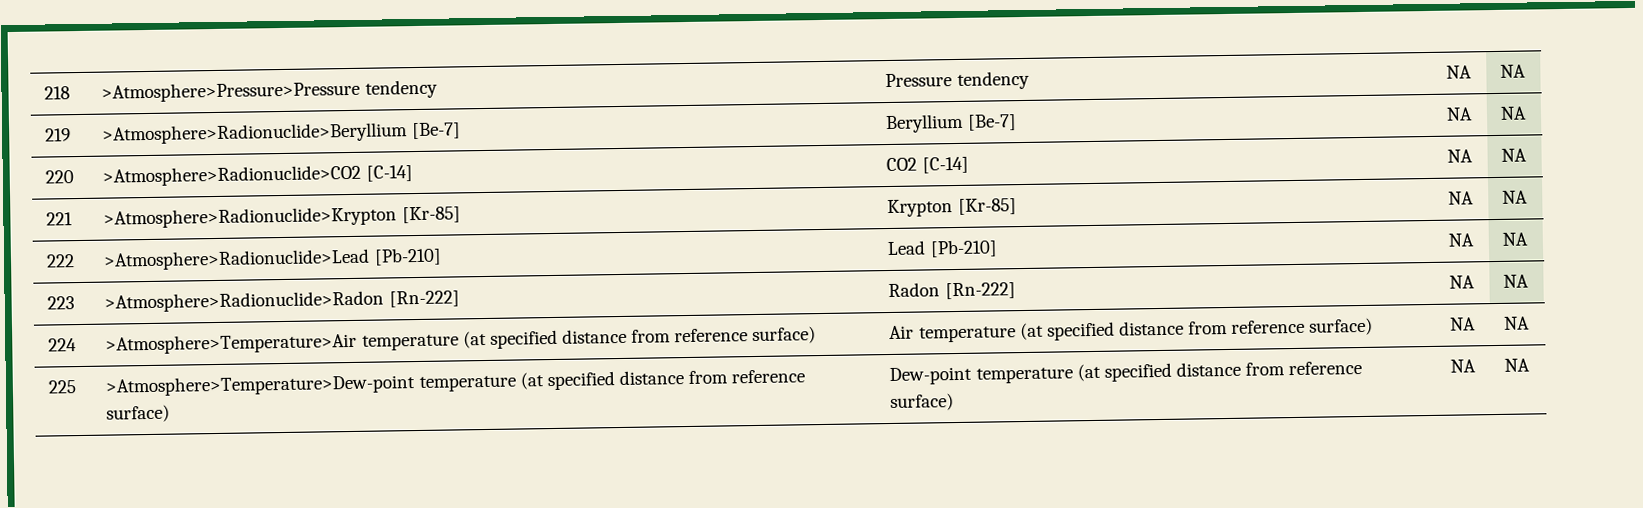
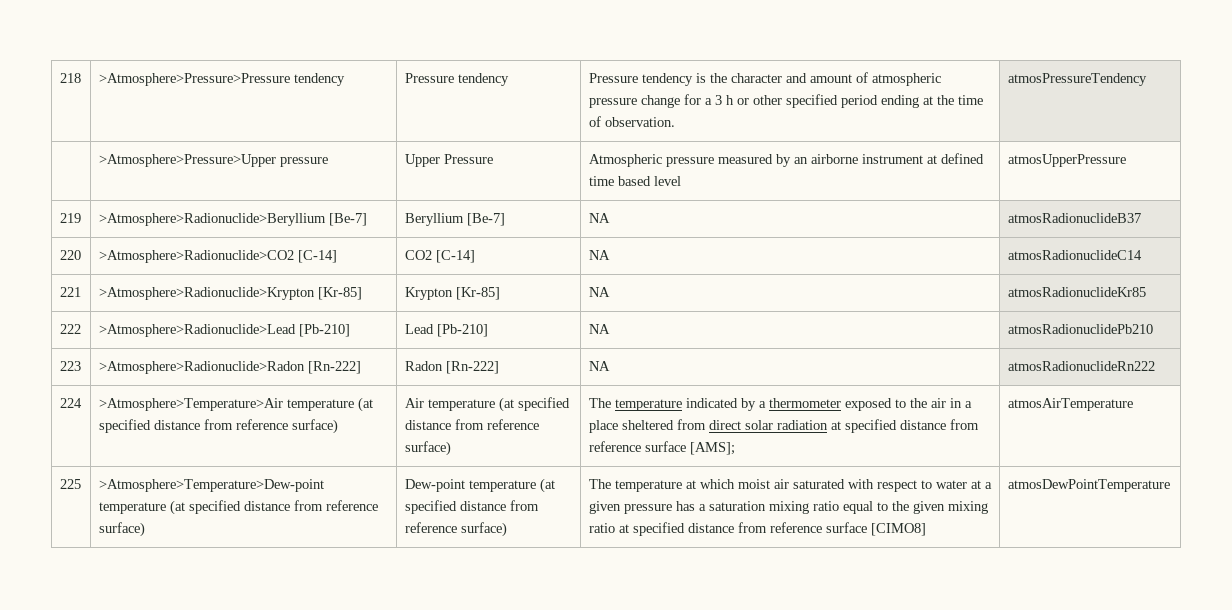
[1446,65,1473,79] [1500,64,1527,78] NA | NA -> [588,72,941,86] [588,94,983,108] [588,116,675,127] [1007,73,1147,86] [98,154,328,167] [404,154,493,167] [588,153,984,167] [588,176,681,186] [1007,154,1126,167] Pressure tendency is the character and amount of atmospheric pressure change for a 3 h or other specified period ending at the time of observation. | atmosPressureTendency // | >Atmosphere>Pressure>Upper pressure | Upper Pressure | Atmospheric pressure measured by an airborne instrument at defined time based level | atmosUpperPressure
[1500,106,1528,120] NA -> [1007,213,1141,223] atmosRadionuclideB37
[1501,148,1528,162] NA -> [1007,250,1142,260] atmosRadionuclideC14
[1502,190,1529,204] NA -> [1007,287,1146,297] atmosRadionuclideKr85
[1502,232,1529,246] NA -> [1007,324,1153,334] atmosRadionuclidePb210
[1503,274,1530,288] NA -> [1007,361,1155,371] atmosRadionuclideRn222
[1450,317,1477,331] [1504,316,1531,330] NA | NA -> [588,398,972,411] [588,419,979,433] [588,441,735,455] [1007,398,1133,411] The temperature indicated by a thermometer exposed to the air in a place sheltered from direct solar radiation at specified distance from reference surface [AMS]; | atmosAirTemperature
[1450,359,1477,373] [1504,358,1531,372] NA | NA -> [588,479,992,492] [588,501,988,514] [588,522,926,536] [1007,479,1170,492] The temperature at which moist air saturated with respect to water at a given pressure has a saturation mixing ratio equal to the given mixing ratio at specified distance from reference surface [CIMO8] | atmosDewPointTemperature

